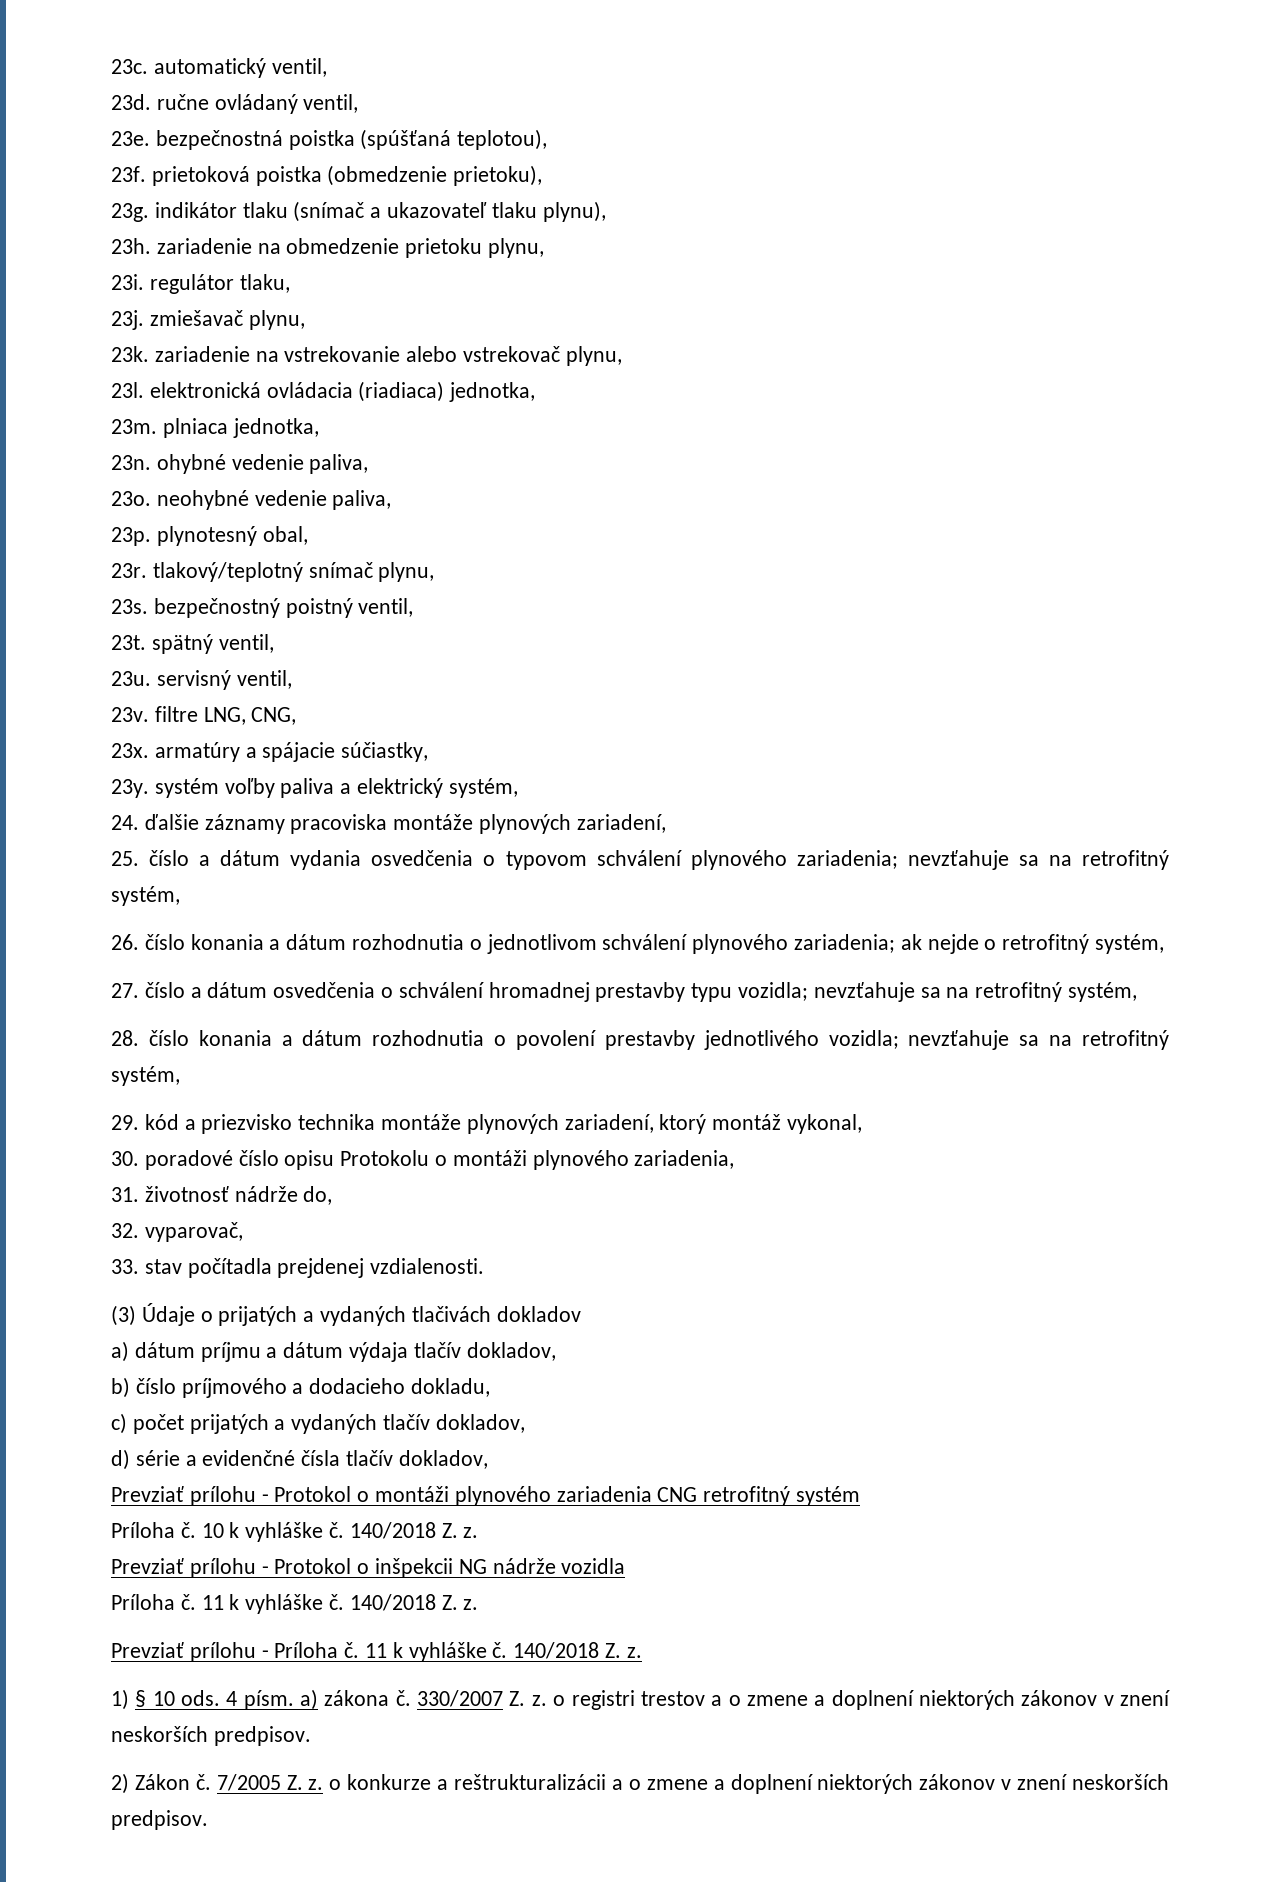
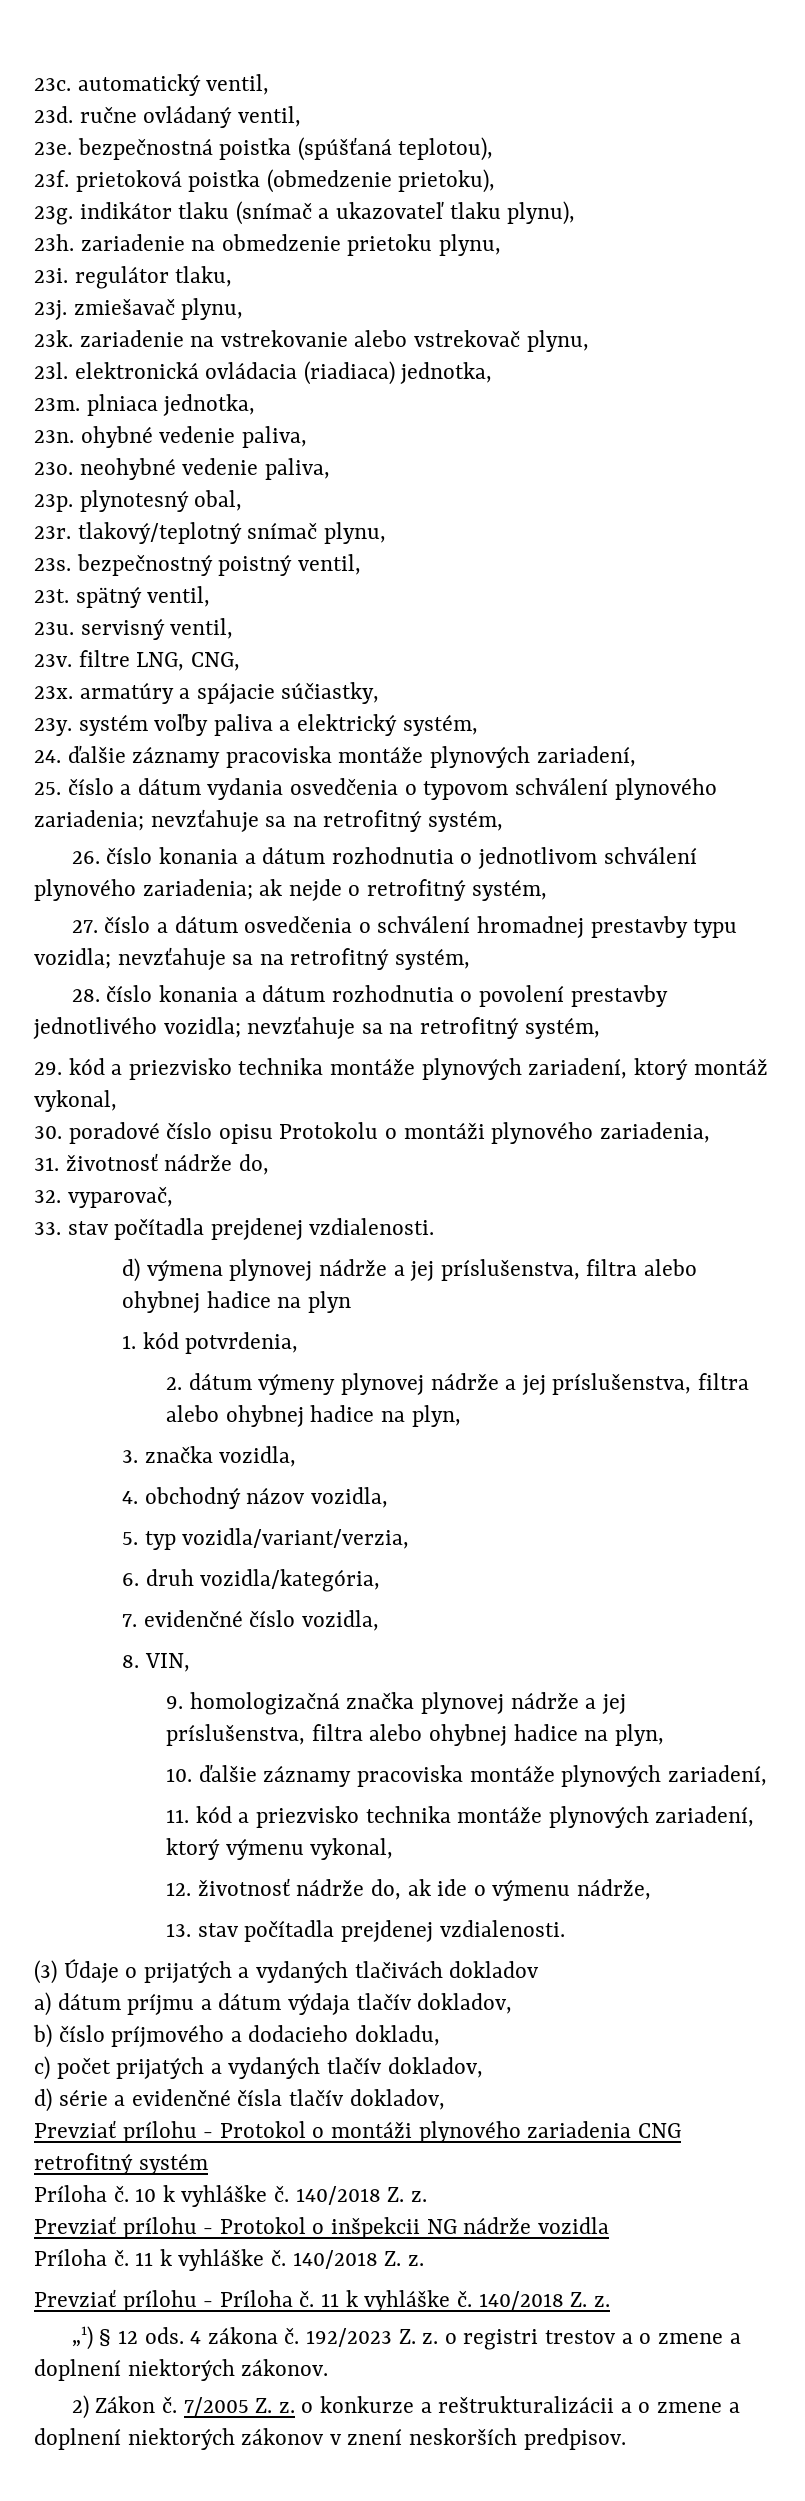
(485, 1266) none -> [122,1258,697,1282] [122,1291,351,1313] [122,1332,299,1354] [166,1373,749,1395] [166,1405,461,1427] [122,1446,297,1467] [122,1487,388,1509] [122,1528,410,1550] [122,1569,381,1592] [122,1610,379,1631] [122,1653,190,1672] [166,1692,626,1715] [166,1724,664,1746] [166,1764,767,1787] [166,1806,755,1828] [166,1838,394,1860] [166,1878,651,1901] [166,1920,565,1942] // d) výmena plynovej nádrže a jej príslušenstva, filtra alebo ohybnej hadice na plyn // 1. kód potvrdenia, // 2. dátum výmeny plynovej nádrže a jej príslušenstva, filtra alebo ohybnej hadice na plyn, // 3. značka vozidla, // 4. obchodný názov vozidla, // 5. typ vozidla/variant/verzia, // 6. druh vozidla/kategória, // 7. evidenčné číslo vozidla, // 8. VIN, // 9. homologizačná značka plynovej nádrže a jej príslušenstva, filtra alebo ohybnej hadice na plyn, // 10. ďalšie záznamy pracoviska montáže plynových zariadení, // 11. kód a priezvisko technika montáže plynových zariadení, ktorý výmenu vykonal, // 12. životnosť nádrže do, ak ide o výmenu nádrže, // 13. stav počítadla prejdenej vzdialenosti.
[111,1689,319,1710] 1) § 10 ods. 4 písm. a) -> [71,2326,202,2350] „1) § 12 ods. 4
[417,1690,504,1707] 330/2007 -> [306,2328,393,2347] 192/2023
[1021,1690,1170,1706] [111,1726,311,1746] zákonov v znení neskorších predpisov. -> [241,2359,329,2376] zákonov.

